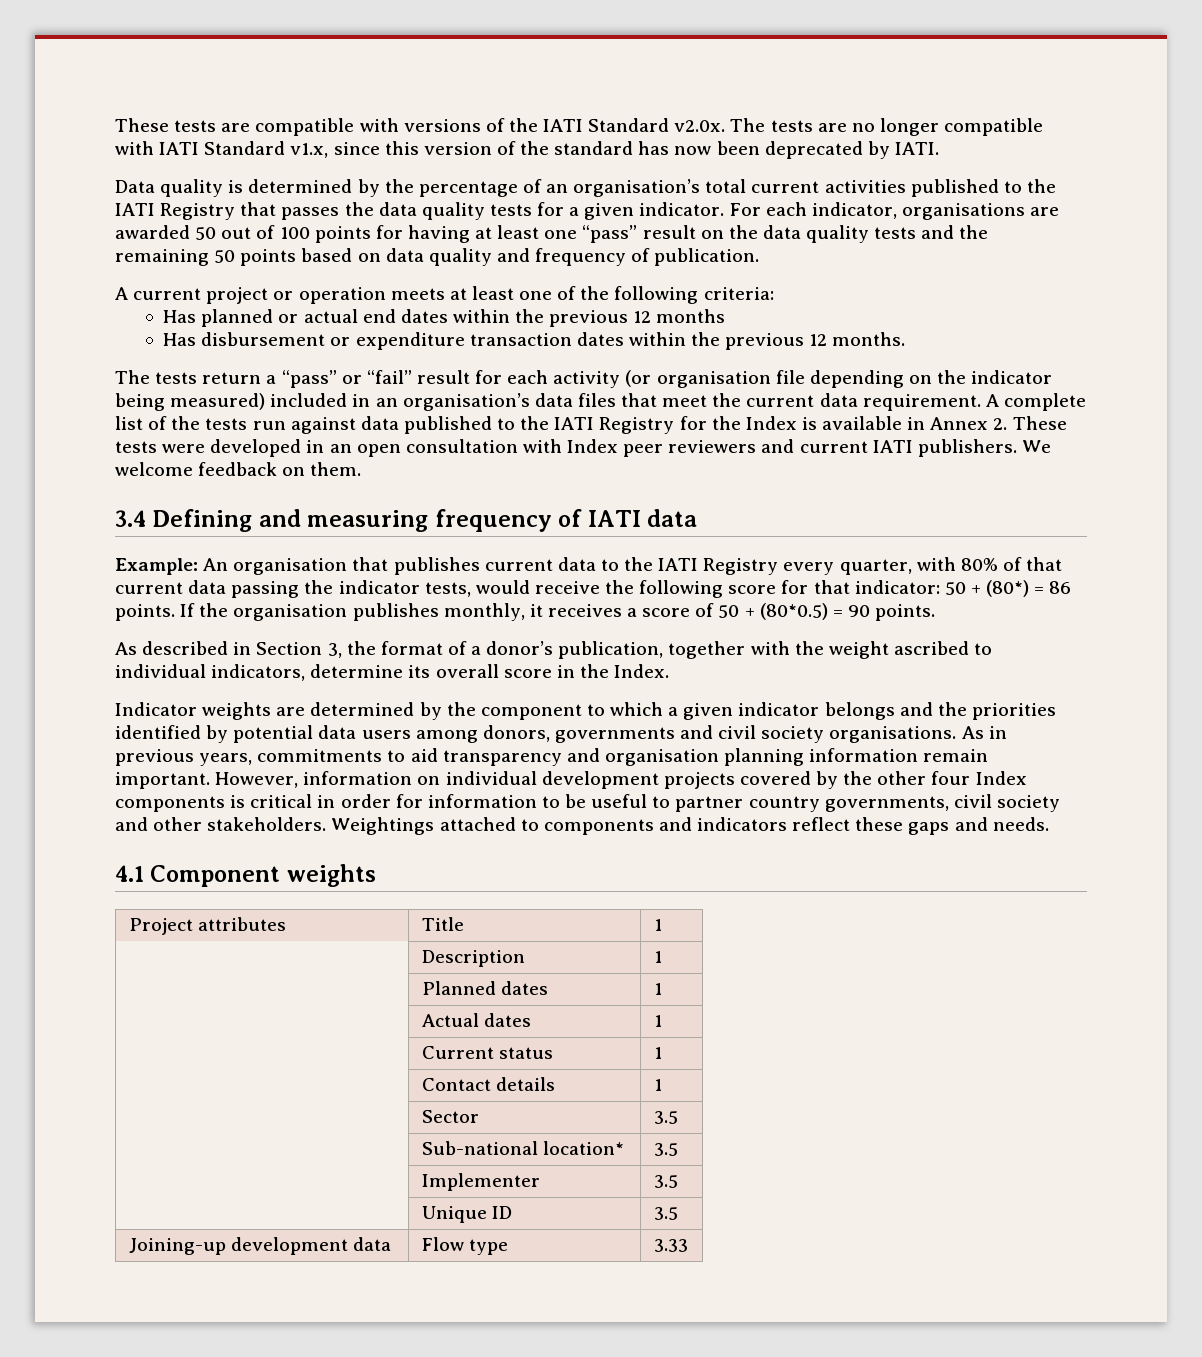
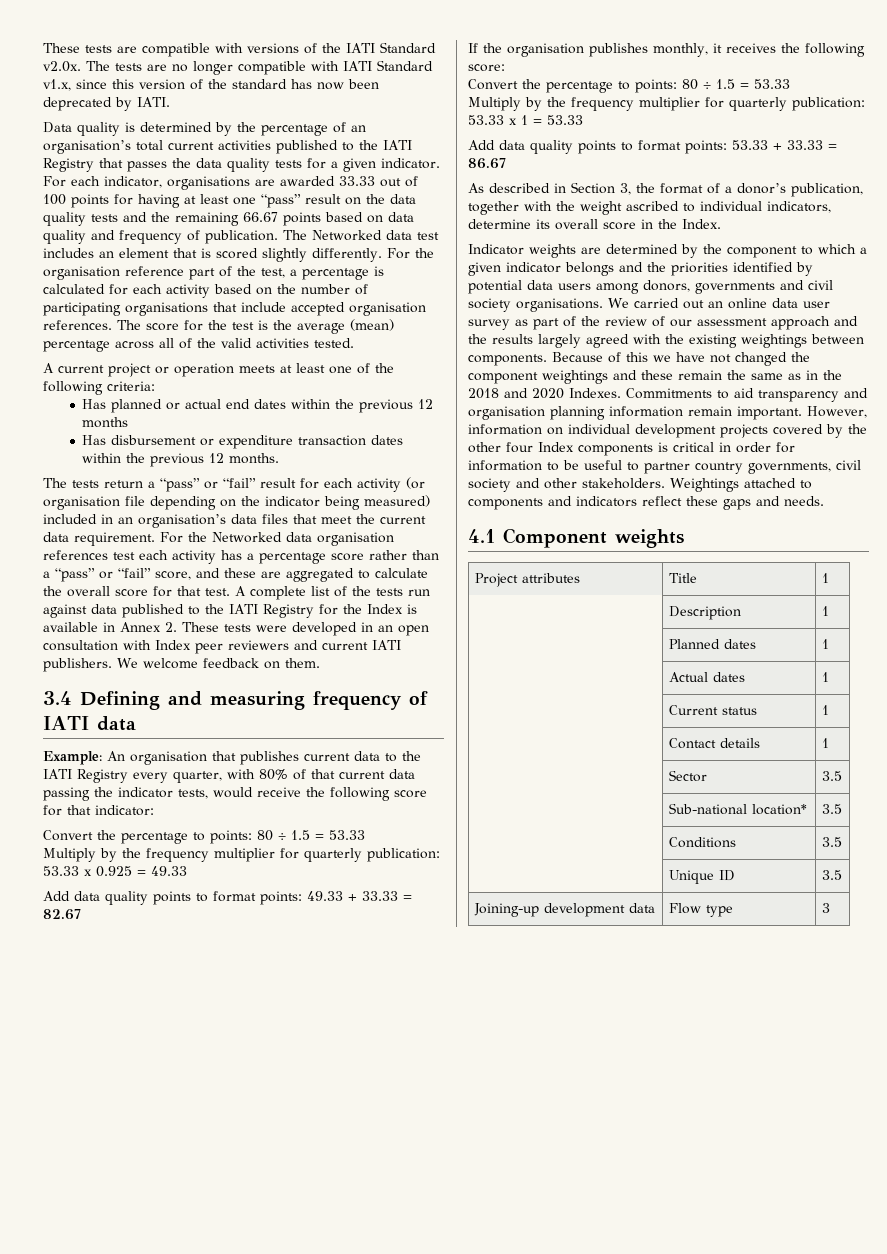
[195,227,217,240] 50 -> [339,176,375,186] 33.33
[214,250,236,263] 50 -> [243,212,278,222] 66.67
(760, 257) none -> [283,230,439,241] [43,248,434,262] [43,266,384,280] [43,284,368,298] [43,302,426,316] [43,319,394,334] [43,338,354,352] The Networked data test includes an element that is scored slightly differently. For the organisation reference part of the test, a percentage is calculated for each activity based on the number of participating organisations that include accepted organisation references. The score for the test is the average (mean) percentage across all of the valid activities tested.
(981, 402) none -> [160,532,394,546] [43,550,439,564] [43,568,428,582] [43,586,230,597] For the Networked data organisation references test each activity has a percentage score rather than a “pass” or “fail” score, and these are aggregated to calculate the overall score for that test.
[944,580,1072,597] [115,604,175,621] 50 + (80*) = 86 points. -> [43,830,365,844] [43,848,440,862] [43,866,187,877] [43,891,412,905] [43,909,81,920] // Convert the percentage to points: 80 ÷ 1.5 = 53.33 // Multiply by the frequency multiplier for quarterly publication: 53.33 x 0.925 = 49.33 // Add data quality points to format points: 49.33 + 33.33 = 82.67 //
[627,603,936,621] a score of 50 + (80*0.5) = 90 points. -> [780,43,865,57] [468,64,505,72] [468,79,790,93] [468,97,865,111] [468,115,583,125] [468,140,837,154] [468,158,506,169] the following score: // Convert the percentage to points: 80 ÷ 1.5 = 53.33 // Multiply by the frequency multiplier for quarterly publication: 53.33 x 1 = 53.33 // Add data quality points to format points: 53.33 + 33.33 = 86.67
[961,726,1007,739] [115,749,383,766] As in previous years, commitments -> [608,298,830,309] [468,316,858,330] [468,334,864,348] [468,352,810,366] [468,370,842,384] [468,388,712,399] We carried out an online data user survey as part of the review of our assessment approach and the results largely agreed with the existing weightings between components. Because of this we have not changed the component weightings and these remain the same as in the 2018 and 2020 Indexes. Commitments
[421,1173,540,1191] Implementer -> [668,837,736,848] Conditions
[653,1239,688,1252] 3.33 -> [821,903,830,913] 3

